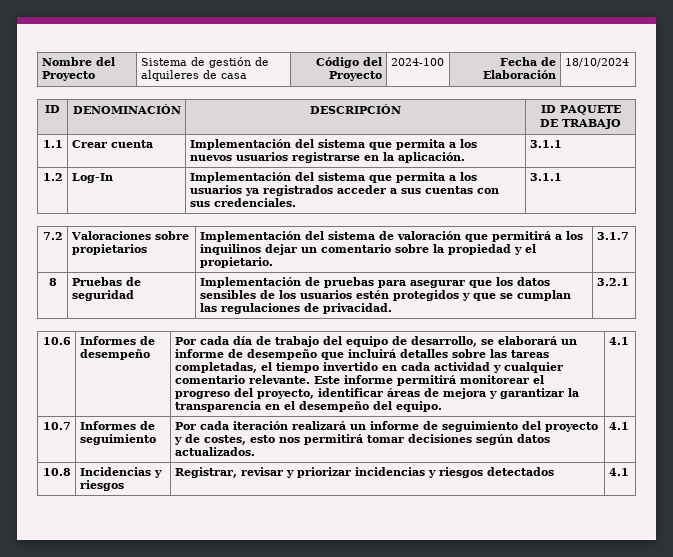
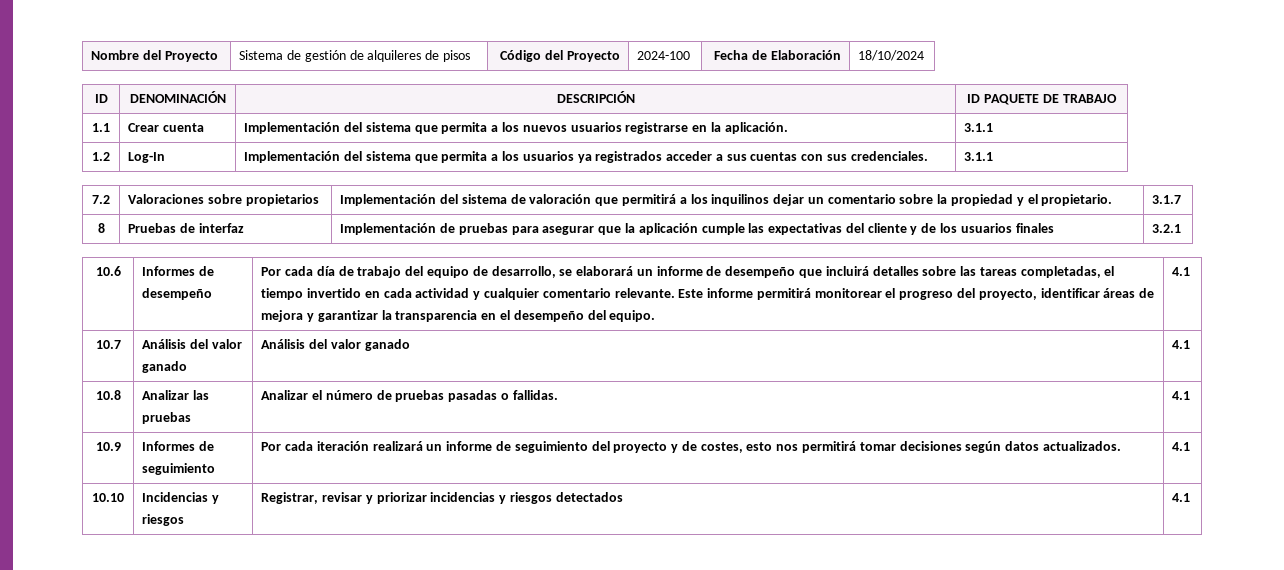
[220,73,247,79] casa -> [442,50,470,62] pisos
[71,290,134,301] seguridad -> [198,223,244,233] interfaz
[495,277,550,286] [199,290,571,301] [199,303,392,314] los datos sensibles de los usuarios estén protegidos y que se cumplan las regulaciones de privacidad. -> [624,223,1054,235] la aplicación cumple las expectativas del cliente y de los usuarios finales
(71, 426) none -> [142,339,242,349] [142,361,188,373] [261,339,410,351] [1172,340,1191,349] [95,390,121,400] [142,390,210,400] [142,412,192,424] [261,390,558,402] [1172,391,1191,400] [95,442,121,451] | Análisis del valor ganado | Análisis del valor ganado | 4.1 // 10.8 | Analizar las pruebas | Analizar el número de pruebas pasadas o fallidas. | 4.1 // 10.9
[42,468,71,476] 10.8 -> [92,493,124,502] 10.10

